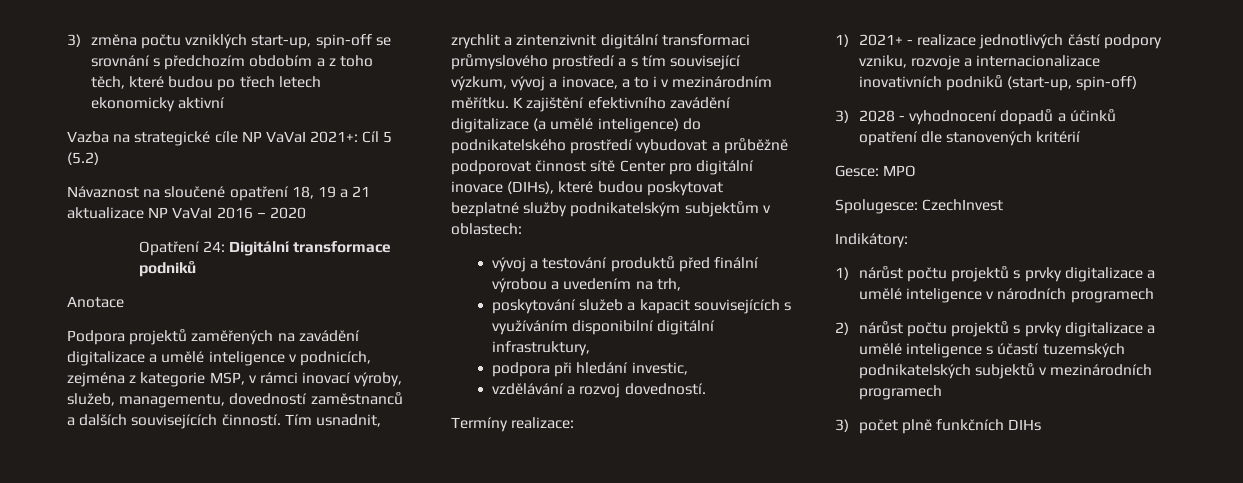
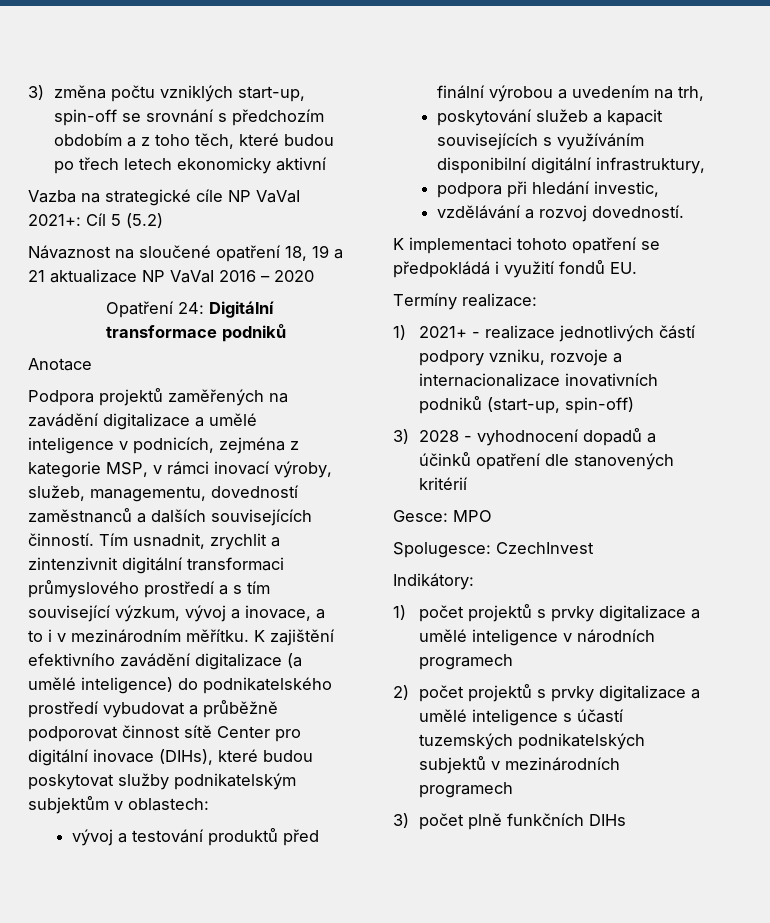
[451,202,519,217] bezplatné -> (114, 782) none
(706, 389) none -> [393,237,660,254] [393,260,637,278] // K implementaci tohoto opatření se předpokládá i využití fondů EU.
[858,266,948,282] nárůst počtu -> [419,605,465,622] počet
[858,321,948,337] nárůst počtu -> [419,685,465,702] počet

